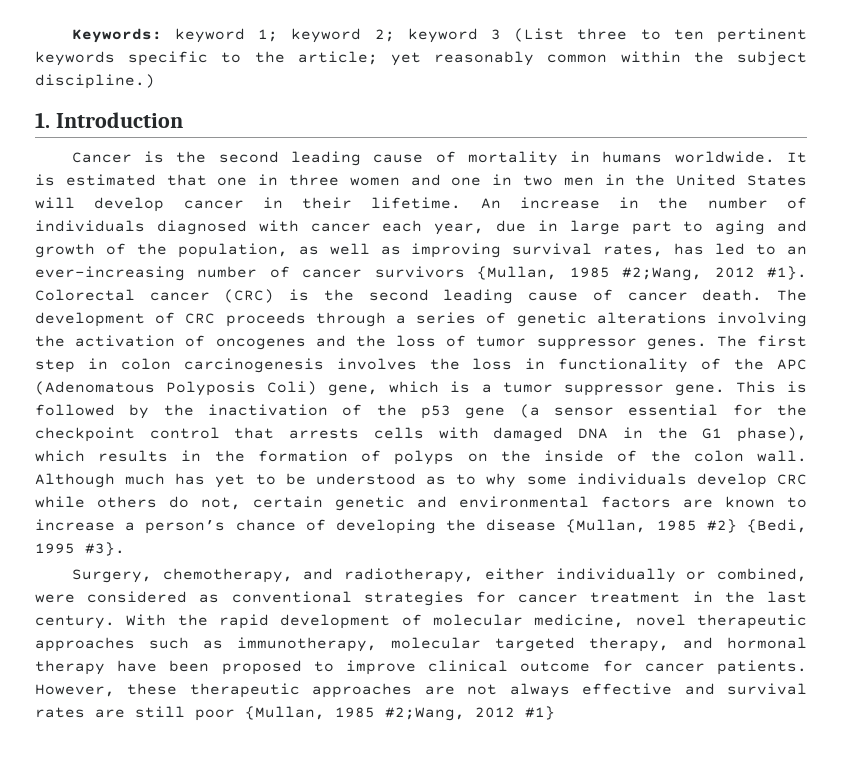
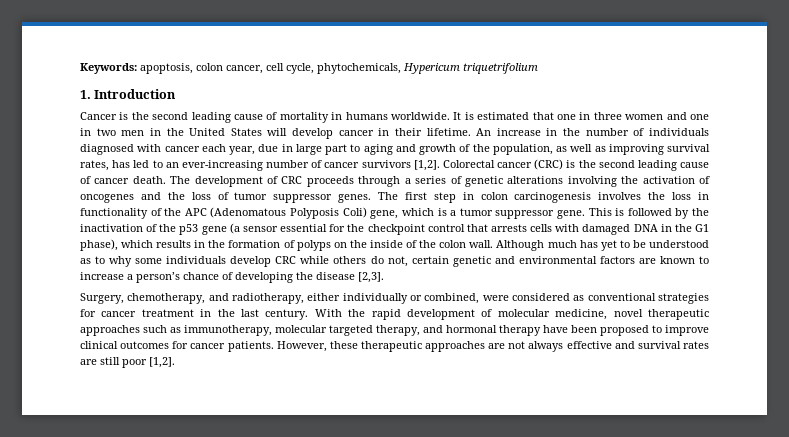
[174,28,807,43] [35,51,808,66] [35,74,155,89] keyword 1; keyword 2; keyword 3 (List three to ten pertinent keywords specific to the article; yet reasonably common within the subject discipline.) -> [140,63,538,74] apoptosis, colon cancer, cell cycle, phytochemicals, Hypericum triquetrifolium
[477,266,808,281] {Mullan, 1985 #2;Wang, 2012 #1}. -> [413,160,440,171] [1,2].
[566,519,807,533] [35,542,125,556] {Mullan, 1985 #2} {Bedi, 1995 #3}. -> [358,272,384,283] [2,3].
[520,661,591,672] outcome -> [120,341,170,349] outcomes
[245,706,555,721] {Mullan, 1985 #2;Wang, 2012 #1} -> [149,357,175,368] [1,2].

